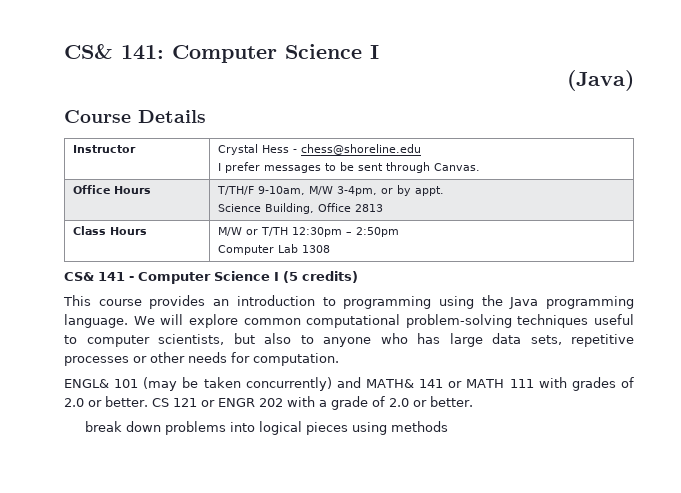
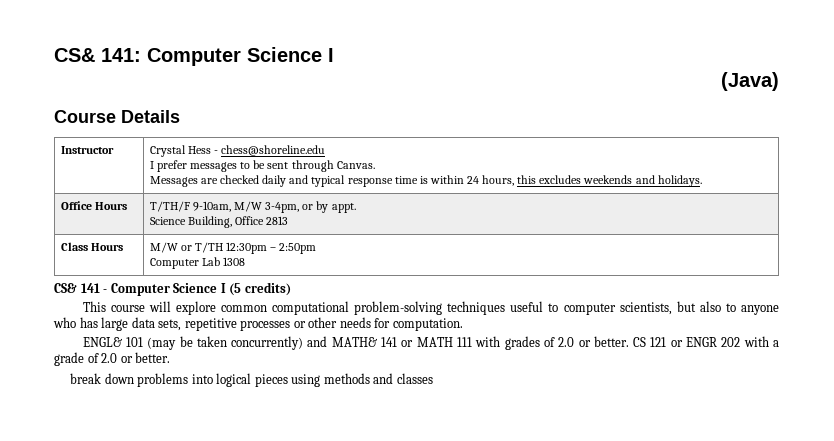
(480, 167) none -> [149,175,702,187] // Messages are checked daily and typical response time is within 24 hours, this excludes weekends and holidays.
[149,295,634,309] [64,314,155,328] provides an introduction to programming using the Java programming language. We -> (145, 308) none
(449, 426) none -> [373,373,433,384] and classes

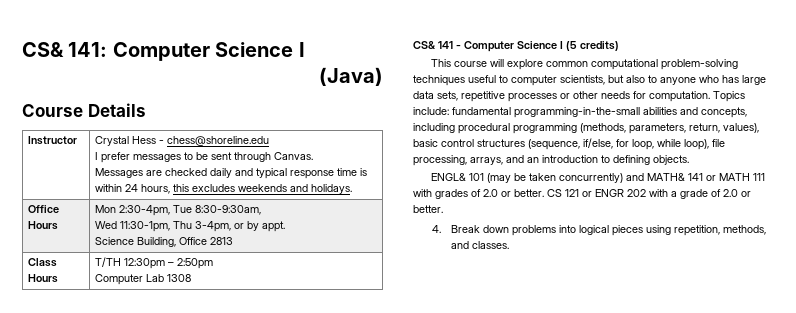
[149,201,263,212] T/TH/F 9-10am, M/W -> [94,205,261,216] [94,221,192,232] Mon 2:30-4pm, Tue 8:30-9:30am, // Wed 11:30-1pm, Thu
[149,242,193,253] M/W or -> (58, 278) none
(463, 324) none -> [713,91,745,102] [413,107,747,118] [413,123,759,134] [413,138,725,150] [413,155,689,166] Topics include: fundamental programming-in-the-small abilities and concepts, including procedural programming (methods, parameters, return, values), basic control structures (sequence, if/else, for loop, while loop), file processing, arrays, and an introduction to defining objects.
[70,373,102,384] break -> [432,225,481,233] 4. Break
[323,373,433,384] methods and classes -> [674,225,767,236] [451,241,510,249] repetition, methods, and classes.

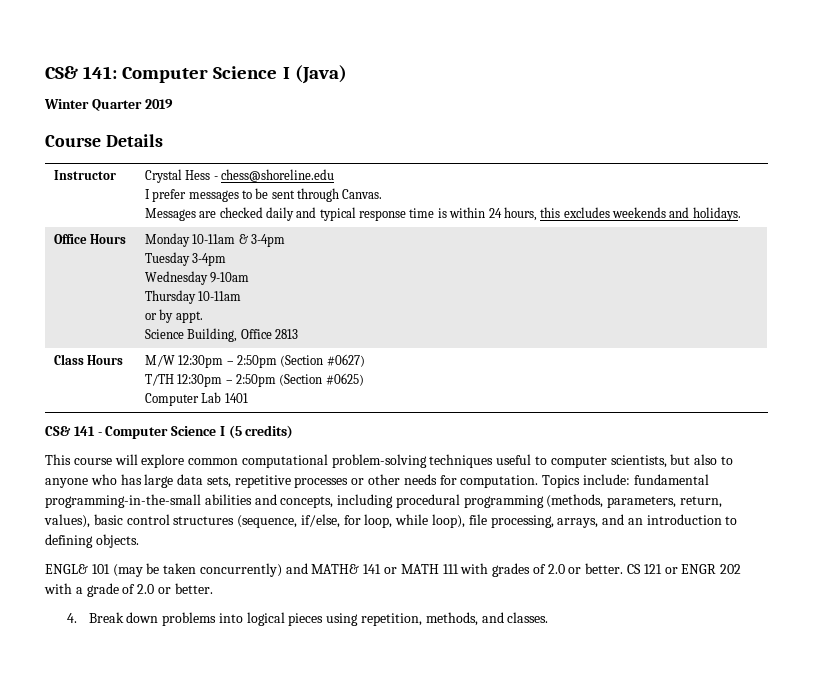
[319,67,383,86] // (Java) -> [294,65,347,84] [44,99,173,111] (Java) // Winter Quarter 2019
[94,205,261,216] [94,221,231,232] Mon 2:30-4pm, Tue 8:30-9:30am, // Wed 11:30-1pm, Thu 3-4pm, -> [144,233,285,247] [144,252,227,266] [144,271,250,285] [144,290,242,304] Monday 10-11am & 3-4pm // Tuesday 3-4pm // Wednesday 9-10am // Thursday 10-11am //
(58, 278) none -> [144,354,365,368] M/W 12:30pm – 2:50pm (Section #0627) //
(213, 263) none -> [279,373,364,386] (Section #0625)
[166,274,191,282] 1308 -> [224,393,248,403] 1401

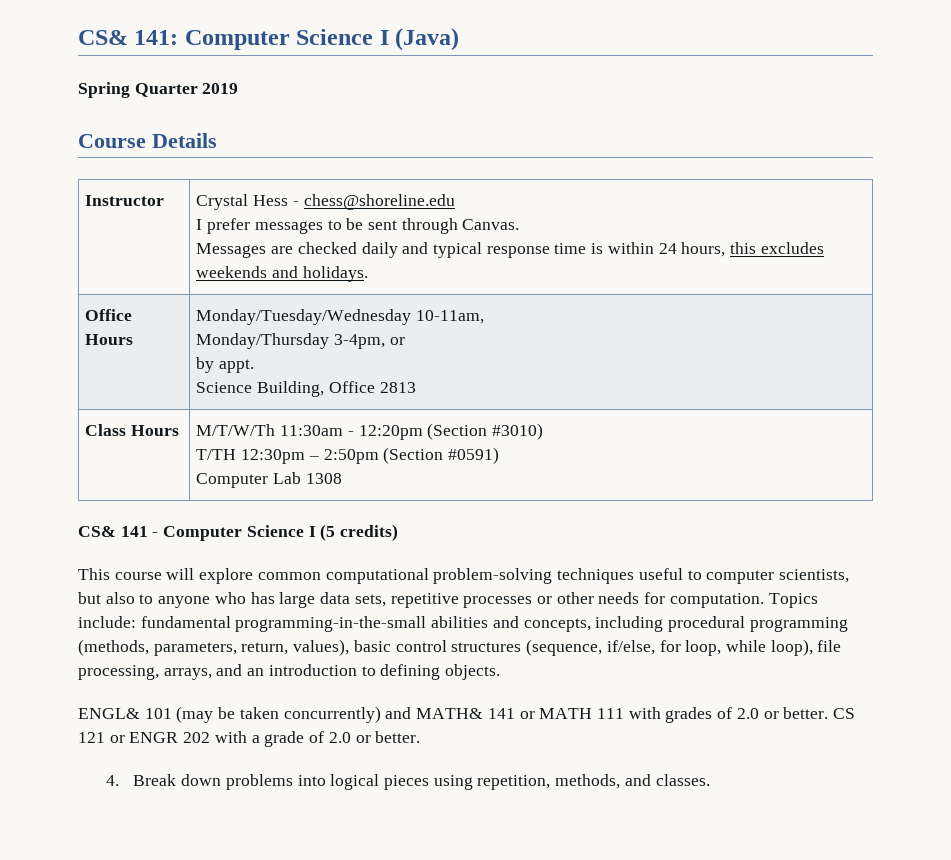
[44,99,89,109] Winter -> [78,82,130,98] Spring
[144,233,285,247] [144,252,227,266] [144,271,250,285] [144,290,242,304] [144,313,157,320] Monday 10-11am & 3-4pm // Tuesday 3-4pm // Wednesday 9-10am // Thursday 10-11am // or -> [196,309,485,325] [196,333,405,349] Monday/Tuesday/Wednesday 10-11am, // Monday/Thursday 3-4pm, or //
[144,354,365,368] M/W 12:30pm – 2:50pm (Section #0627) -> [196,423,543,440] M/T/W/Th 11:30am - 12:20pm (Section #3010)
[325,373,364,386] #0625) -> [447,447,499,464] #0591)
[224,393,248,403] 1401 -> [305,473,342,484] 1308

